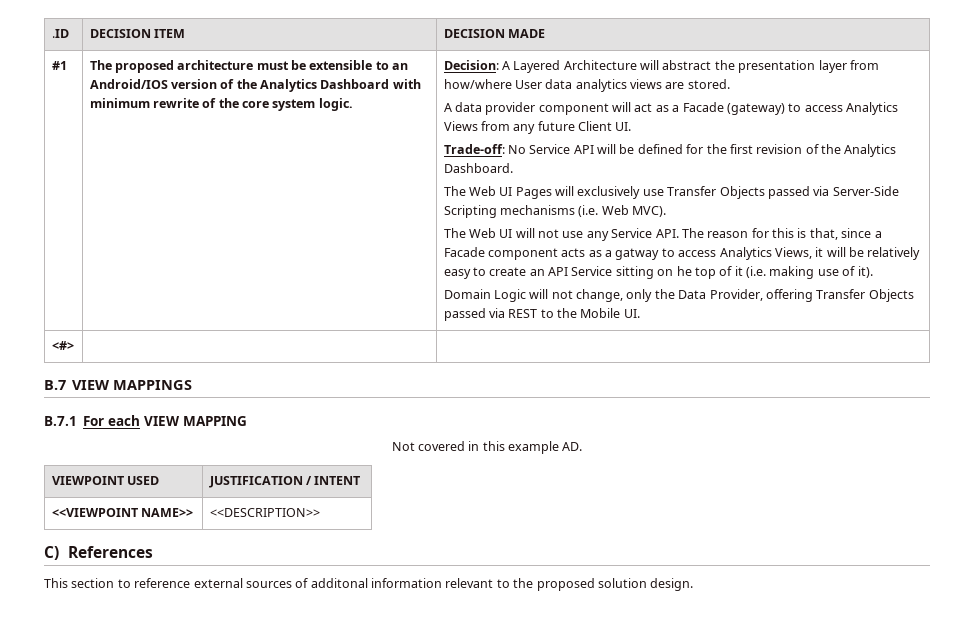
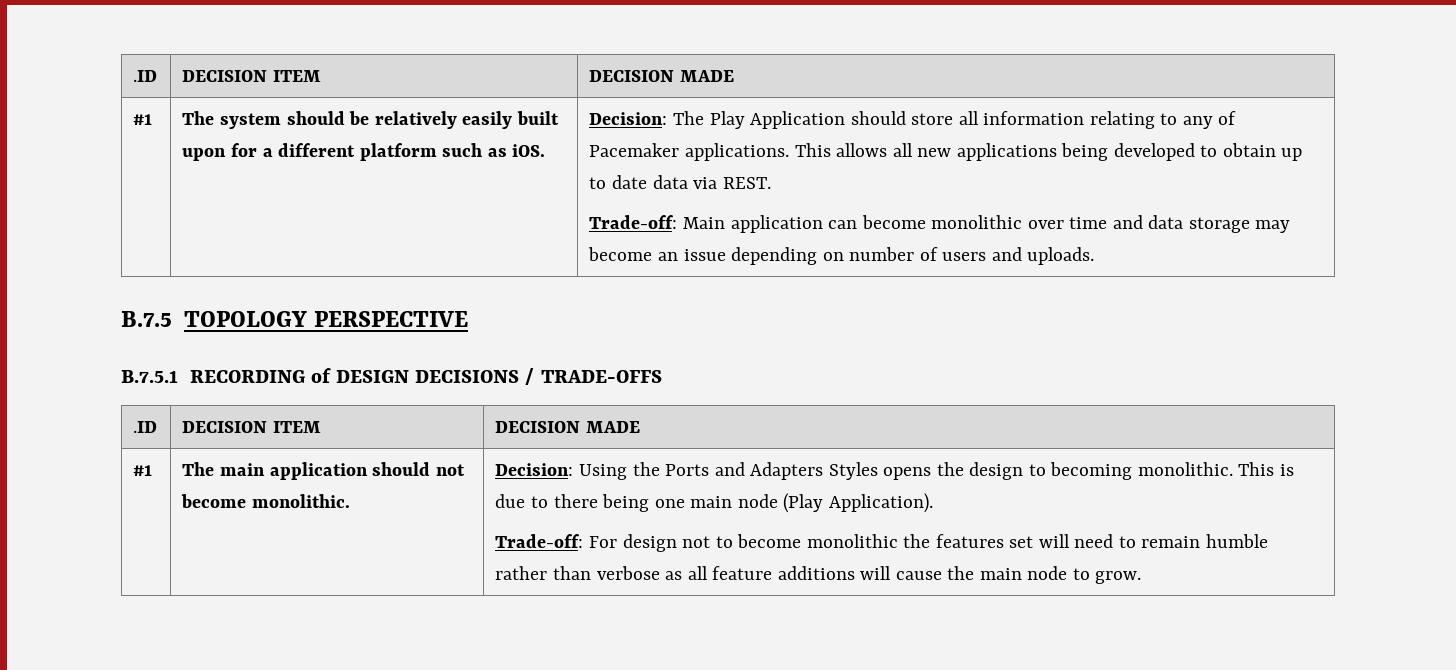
[51,29,69,38] [89,29,185,38] [443,29,545,38] [51,61,67,70] [89,60,409,73] [89,79,421,92] [89,98,353,111] [443,60,879,73] [443,79,730,92] [443,102,899,115] [443,121,632,134] [443,144,897,157] [443,163,513,173] [443,186,899,199] [443,205,667,218] [443,228,882,241] [443,247,921,260] [443,266,873,279] [443,289,914,302] [443,308,640,321] [51,341,74,350] [44,380,193,390] [44,415,248,426] [391,441,583,454] [51,476,159,485] [208,476,361,488] [51,508,193,517] [209,508,320,517] [44,546,153,560] [44,578,694,591] .ID | DECISION ITEM | DECISION MADE // #1 | The proposed architecture must be extensible to an Android/IOS version of the Analytics Dashboard with minimum rewrite of the core system logic. | Decision: A Layered Architecture will abstract the presentation layer from how/where User data analytics views are stored. // A data provider component will act as a Facade (gateway) to access Analytics Views from any future Client UI. // Trade-off: No Service API will be defined for the first revision of the Analytics Dashboard. // The Web UI Pages will exclusively use Transfer Objects passed via Server-Side Scripting mechanisms (i.e. Web MVC). // The Web UI will not use any Service API. The reason for this is that, since a Facade component acts as a gatway to access Analytics Views, it will be relatively easy to create an API Service sitting on he top of it (i.e. making use of it). // Domain Logic will not change, only the Data Provider, offering Transfer Objects passed via REST to the Mobile UI. // <#> | | // B.7 VIEW MAPPINGS // B.7.1 For each VIEW MAPPING // Not covered in this example AD. // VIEWPOINT USED | JUSTIFICATION / INTENT // <<VIEWPOINT NAME>> | <<DESCRIPTION>> // C) References // This section to reference external sources of additonal information relevant to the proposed solution design. -> [133,70,158,82] [182,70,321,82] [589,70,734,82] [133,114,153,125] [182,111,559,129] [182,143,546,161] [589,111,1237,129] [589,143,1303,161] [589,175,771,189] [589,215,1291,233] [588,247,1095,265] [121,311,468,327] [121,368,662,385] [133,421,158,433] [182,421,321,433] [495,421,640,433] [133,465,153,476] [182,462,465,480] [181,494,350,508] [495,462,1294,480] [495,493,933,513] [495,534,1268,552] [495,566,1142,584] .ID | DECISION ITEM | DECISION MADE // #1 | The system should be relatively easily built upon for a different platform such as iOS. | Decision: The Play Application should store all information relating to any of Pacemaker applications. This allows all new applications being developed to obtain up to date data via REST. // Trade-off: Main application can become monolithic over time and data storage may become an issue depending on number of users and uploads. // B.7.5 TOPOLOGY PERSPECTIVE // B.7.5.1 RECORDING of DESIGN DECISIONS / TRADE-OFFS // .ID | DECISION ITEM | DECISION MADE // #1 | The main application should not become monolithic. | Decision: Using the Ports and Adapters Styles opens the design to becoming monolithic. This is due to there being one main node (Play Application). // Trade-off: For design not to become monolithic the features set will need to remain humble rather than verbose as all feature additions will cause the main node to grow.

